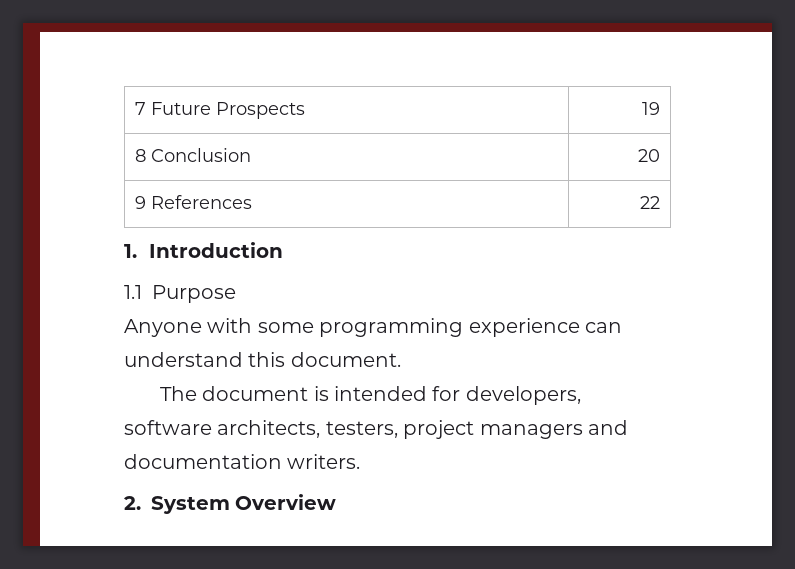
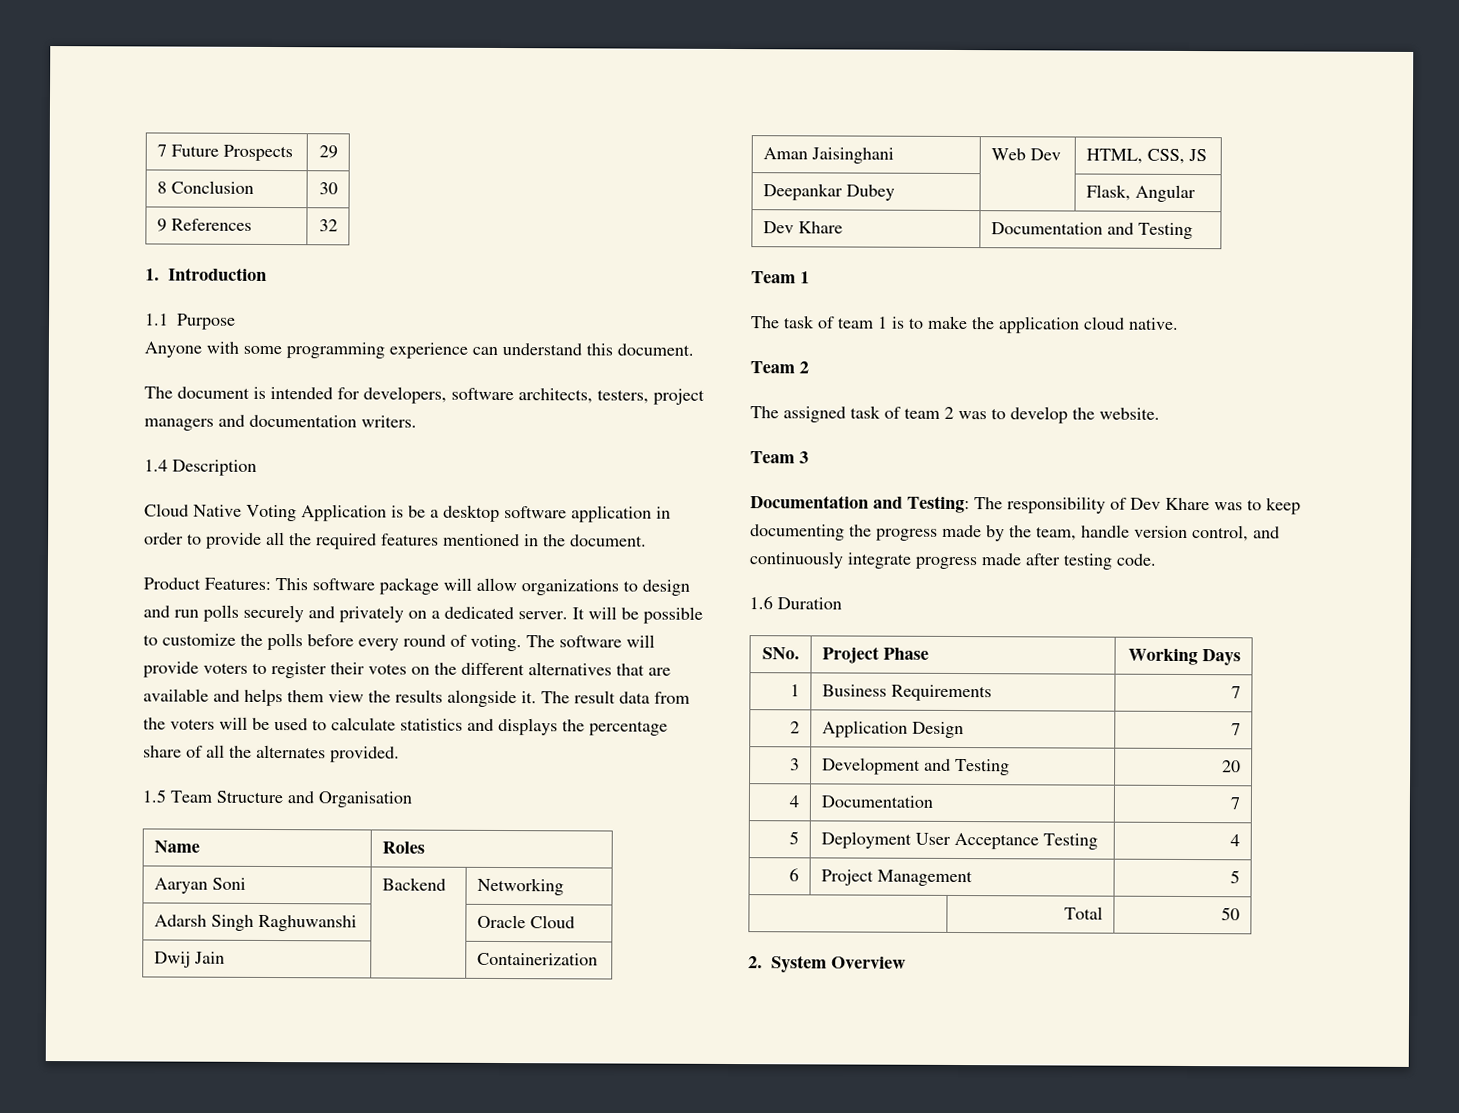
[642,102,661,115] 19 -> [319,145,339,159] 29
[638,149,661,162] 20 -> [319,182,339,195] 30
[640,196,661,209] 22 -> [319,219,339,232] 32
(361, 461) none -> [144,459,257,476] [144,503,671,523] [144,531,647,550] [143,577,690,596] [143,604,703,624] [143,632,655,652] [143,661,671,679] [143,688,690,708] [143,716,668,736] [143,744,400,763] [142,789,412,808] [153,840,200,853] [381,841,425,854] [153,877,246,894] [381,877,446,891] [476,877,564,896] [153,914,357,932] [476,914,575,929] [153,951,225,968] [476,952,598,966] [762,147,894,164] [990,148,1061,161] [1085,148,1207,164] [762,183,895,201] [1085,184,1196,203] [762,221,843,234] [990,222,1193,240] [751,271,810,284] [750,315,1179,334] [750,361,809,374] [750,405,1160,424] [750,451,809,464] [750,495,1301,515] [750,524,1280,542] [749,551,1157,570] [749,596,842,610] [762,647,801,660] [821,646,929,664] [1128,648,1242,666] [790,684,801,697] [821,684,992,702] [1231,686,1242,699] [790,721,801,734] [821,720,964,739] [1231,723,1242,736] [790,758,801,771] [821,757,1010,776] [1222,760,1242,773] [789,795,800,808] [820,795,933,808] [1230,797,1241,810] [789,831,800,845] [820,831,1098,850] [1230,834,1241,847] [789,868,800,882] [820,869,973,887] [1230,870,1241,884] [1064,906,1104,920] [1221,907,1241,921] // 1.4 Description // Cloud Native Voting Application is be a desktop software application in order to provide all the required features mentioned in the document. // Product Features: This software package will allow organizations to design and run polls securely and privately on a dedicated server. It will be possible to customize the polls before every round of voting. The software will provide voters to register their votes on the different alternatives that are available and helps them view the results alongside it. The result data from the voters will be used to calculate statistics and displays the percentage share of all the alternates provided. // 1.5 Team Structure and Organisation // Name | Roles // Aaryan Soni | Backend | Networking // Adarsh Singh Raghuwanshi | | Oracle Cloud // Dwij Jain | | Containerization // Aman Jaisinghani | Web Dev | HTML, CSS, JS // Deepankar Dubey | | Flask, Angular // Dev Khare | Documentation and Testing // Team 1 // The task of team 1 is to make the application cloud native. // Team 2 // The assigned task of team 2 was to develop the website. // Team 3 // Documentation and Testing: The responsibility of Dev Khare was to keep documenting the progress made by the team, handle version control, and continuously integrate progress made after testing code. // 1.6 Duration // SNo. | Project Phase | Working Days // 1 | Business Requirements | 7 // 2 | Application Design | 7 // 3 | Development and Testing | 20 // 4 | Documentation | 7 // 5 | Deployment User Acceptance Testing | 4 // 6 | Project Management | 5 // | Total | 50

